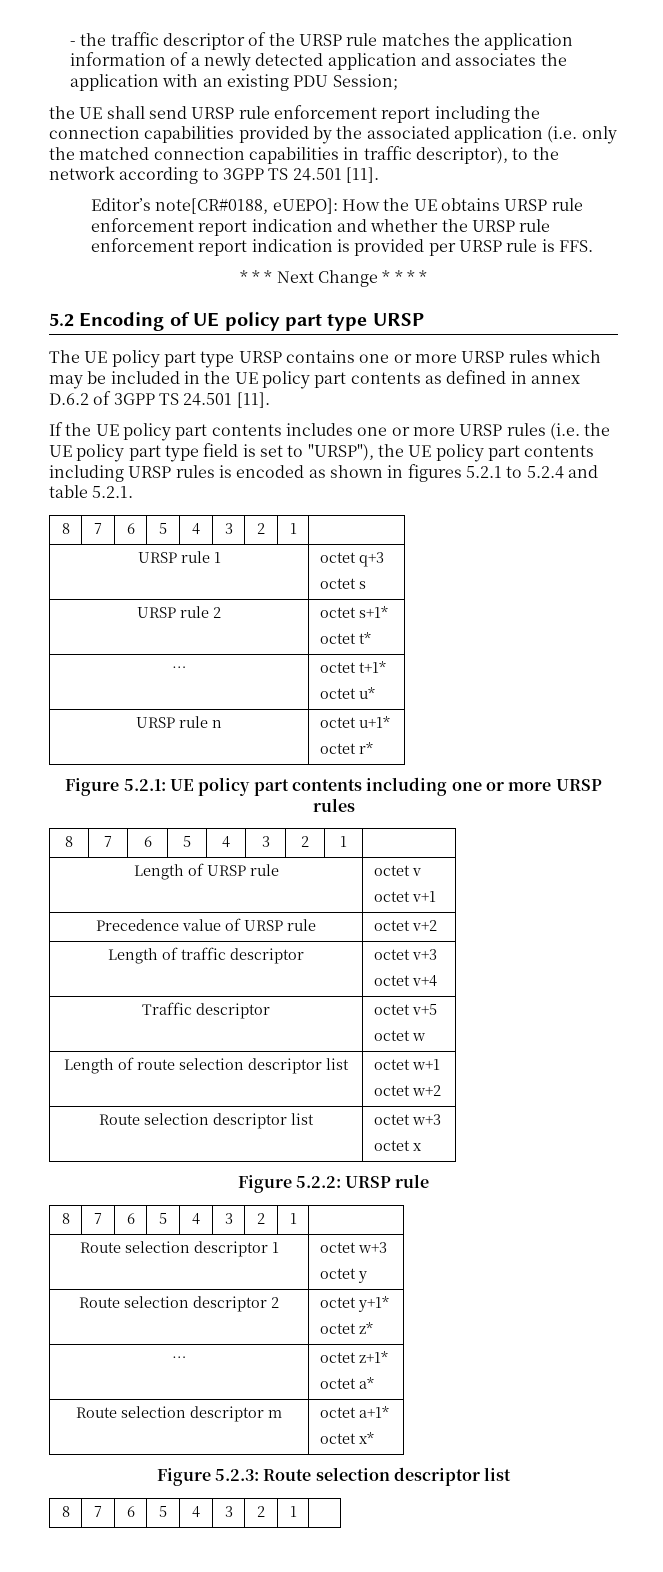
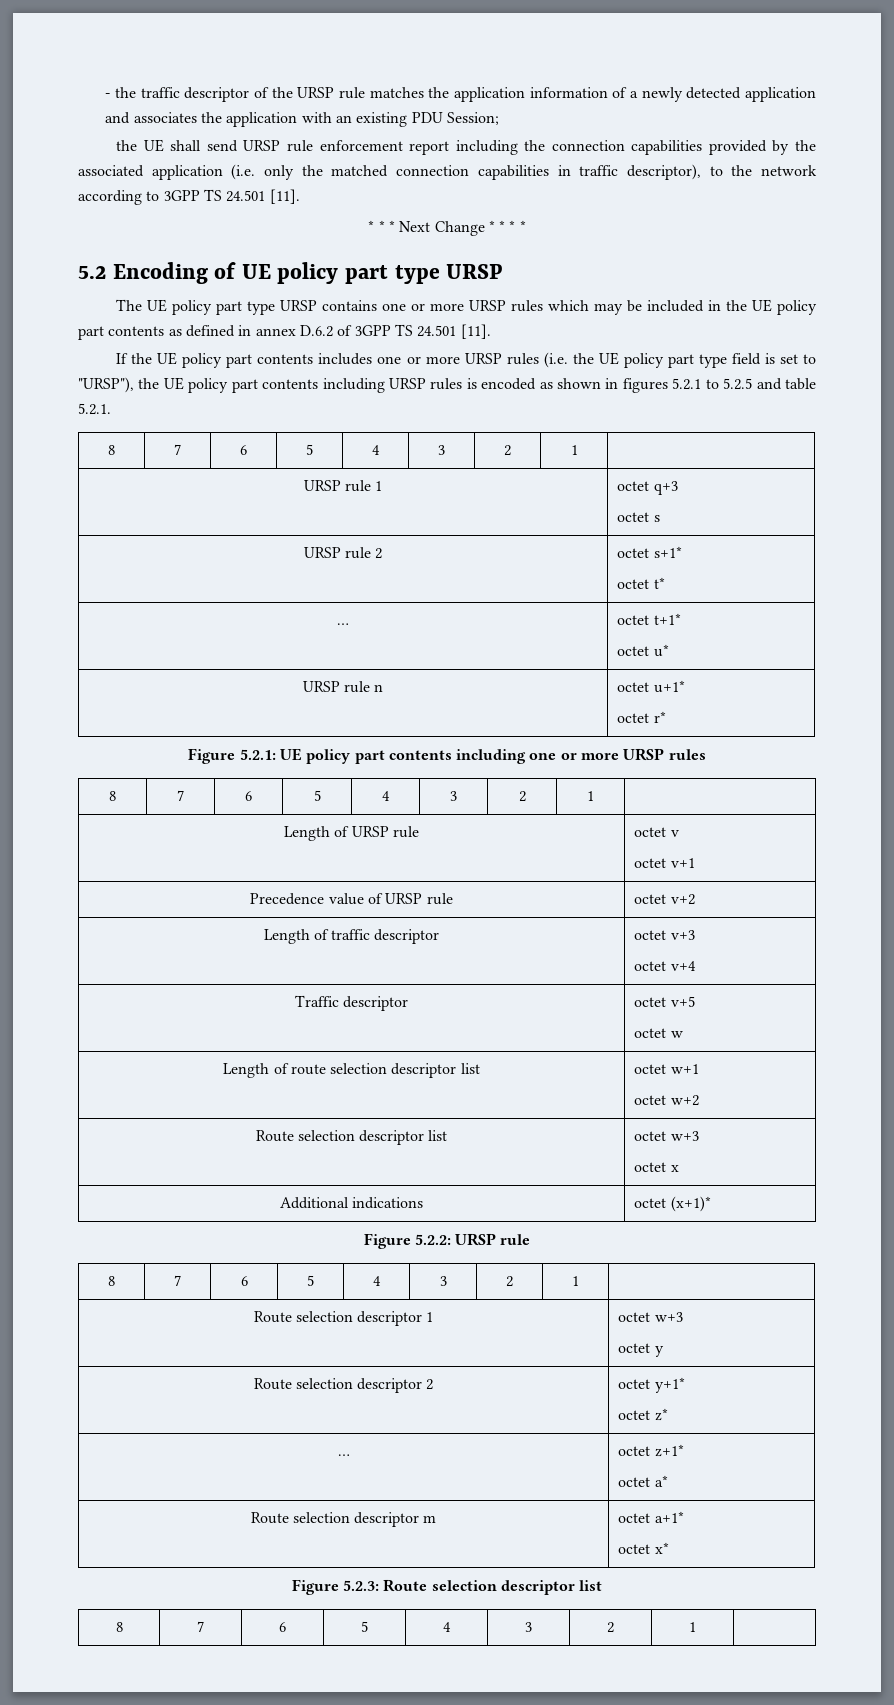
[91,198,583,214] [91,218,551,236] [91,238,594,256] // Editor’s note[CR#0188, eUEPO]: How the UE obtains URSP rule enforcement report indication and whether the URSP rule enforcement report indication is provided per URSP rule is FFS. -> (300, 196) none
[526,466,564,479] 5.2.4 -> [723,378,753,390] 5.2.5
(422, 1147) none -> [279,1197,424,1209] [634,1196,711,1212] // Additional indications | octet (x+1)*

